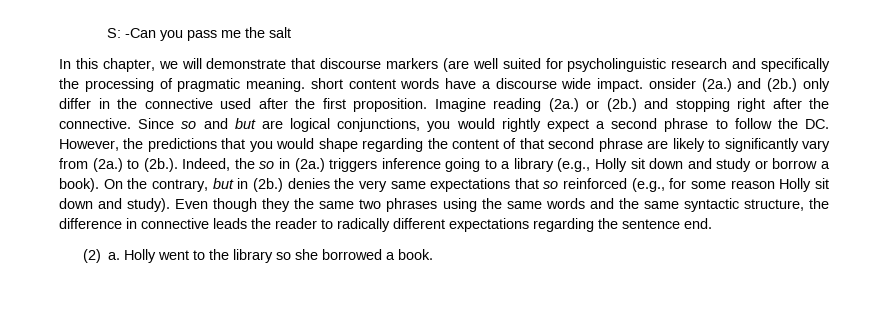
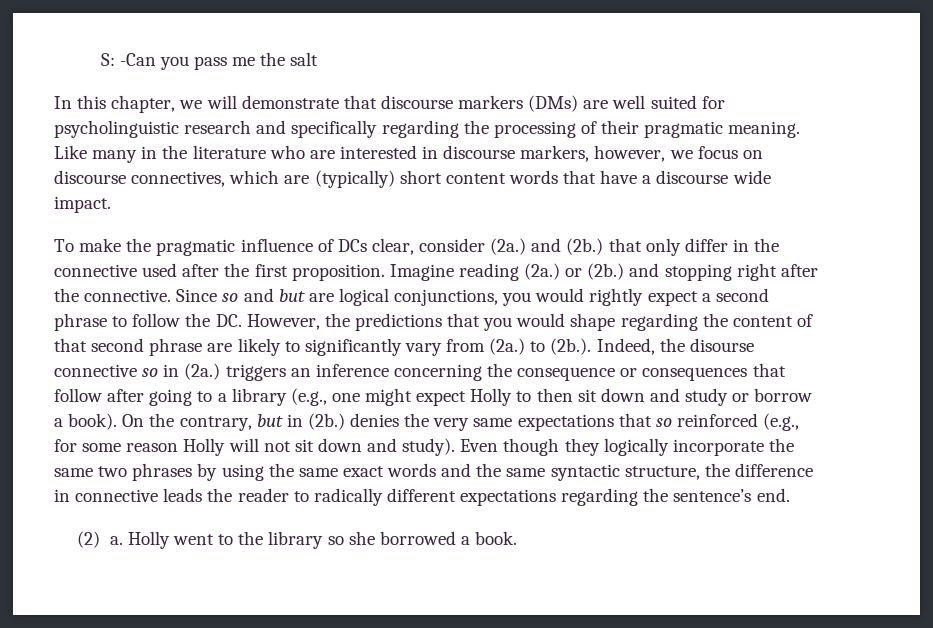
[442,58,469,72] (are -> [528,95,609,112] (DMs) are
(830, 65) none -> [381,120,459,138] regarding
(173, 83) none -> [601,120,640,134] their
(306, 85) none -> [54,145,763,163] [54,170,395,188] Like many in the literature who are interested in discourse markers, however, we focus on discourse connectives, which are (typically)
(440, 83) none -> [563,170,597,184] that
[648,78,696,89] onsider -> [54,238,486,256] // To make the pragmatic influence of DCs clear, consider
(798, 85) none -> [608,238,642,252] that
(255, 163) none -> [689,338,754,352] [54,364,137,377] disourse connective
[381,158,441,169] inference -> [290,363,786,381] [54,388,145,402] an inference concerning the consequence or consequences that follow after
[595,158,628,172] Holly -> [331,388,573,406] one might expect Holly to then
(812, 185) none -> [228,438,291,452] will not
(291, 205) none -> [603,438,764,456] logically incorporate
(438, 205) none -> [197,463,218,481] by
(542, 205) none -> [342,466,384,477] exact
[622,219,680,229] sentence -> [673,489,752,502] sentence’s

